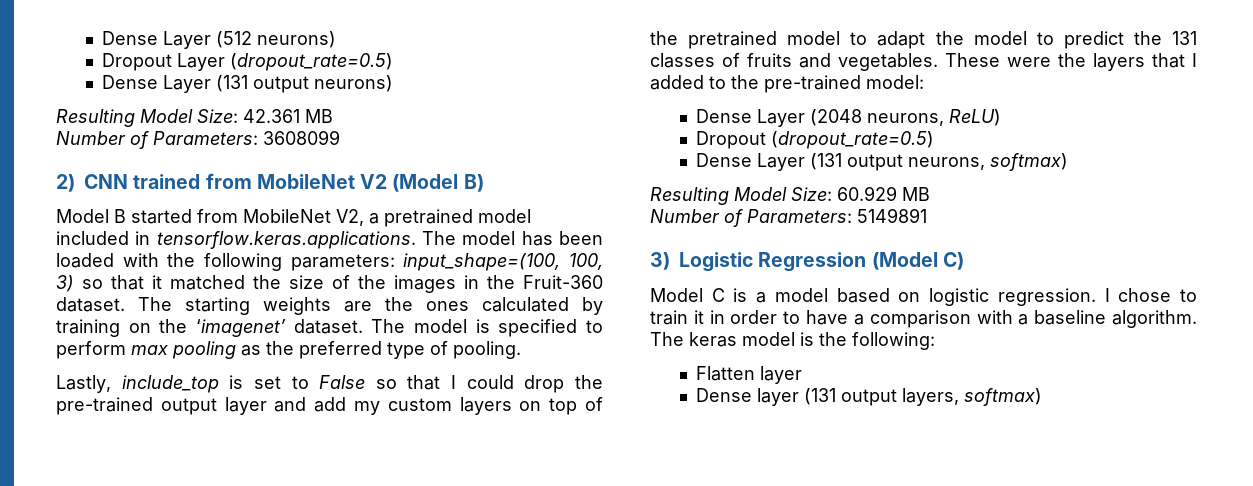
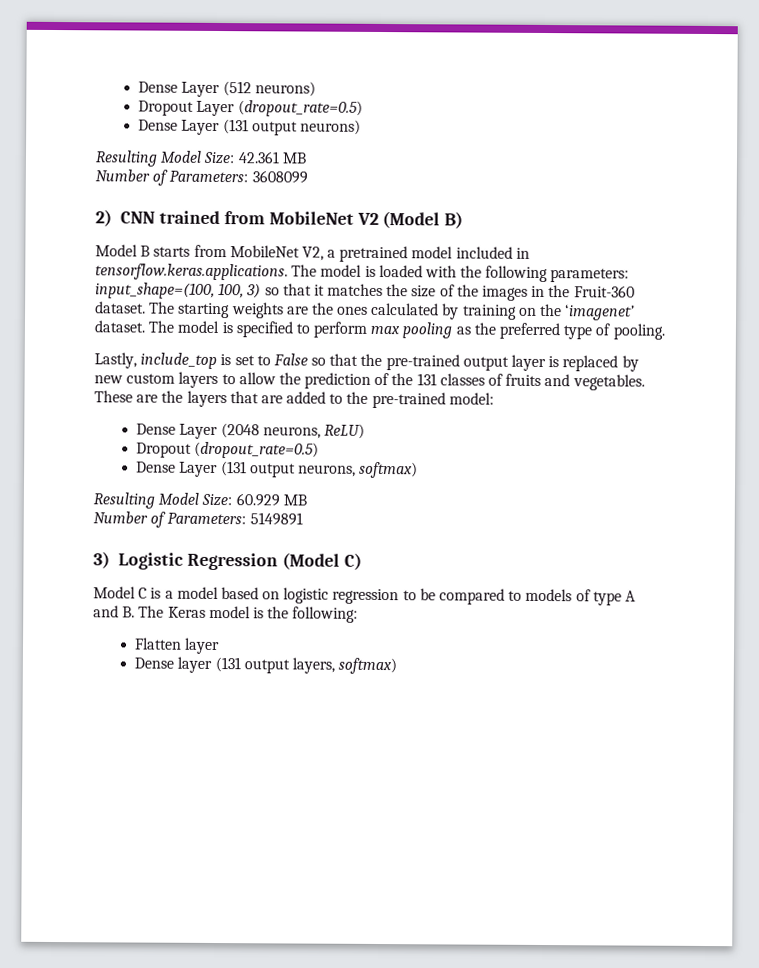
[131,209,192,224] started -> [153,246,191,257] starts
[521,231,603,246] has been -> [364,265,376,277] is
[170,275,245,290] matched -> [327,283,384,297] matches
[451,375,565,393] I could drop -> (359, 359) none
[274,397,603,415] [650,31,1124,49] and add my custom layers on top of the pretrained model to adapt the model to predict -> [548,355,639,372] [94,371,390,389] is replaced by new custom layers to allow the prediction of
[1007,57,1051,67] were -> [136,394,159,403] are
[1192,53,1197,67] I -> [260,395,283,404] are
[997,288,1197,306] [650,310,1197,328] [650,332,737,347] regression. I chose to train it in order to have a comparison with a baseline algorithm. The keras -> [332,588,636,606] [93,605,206,618] regression to be compared to models of type A and B. The Keras

